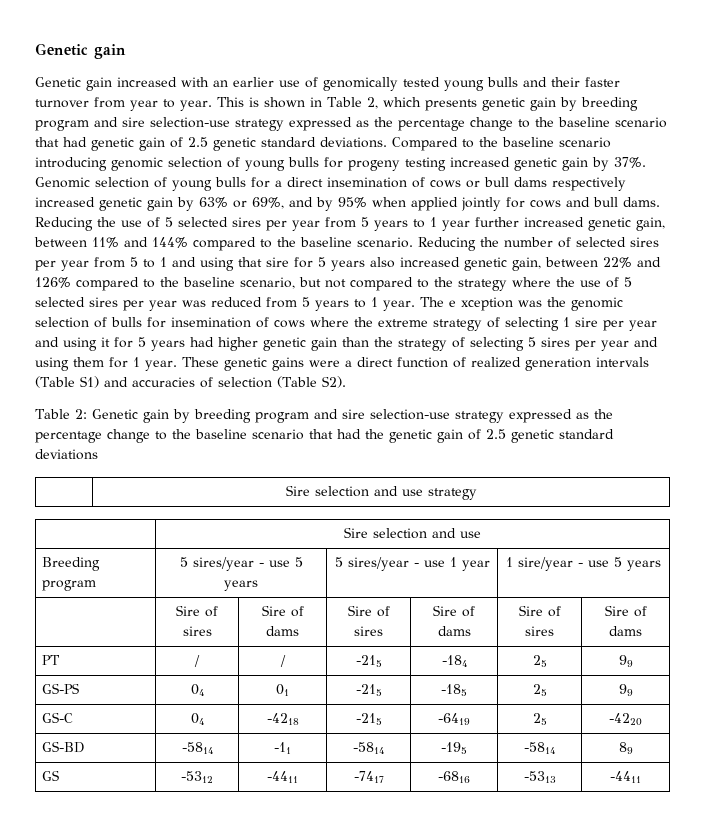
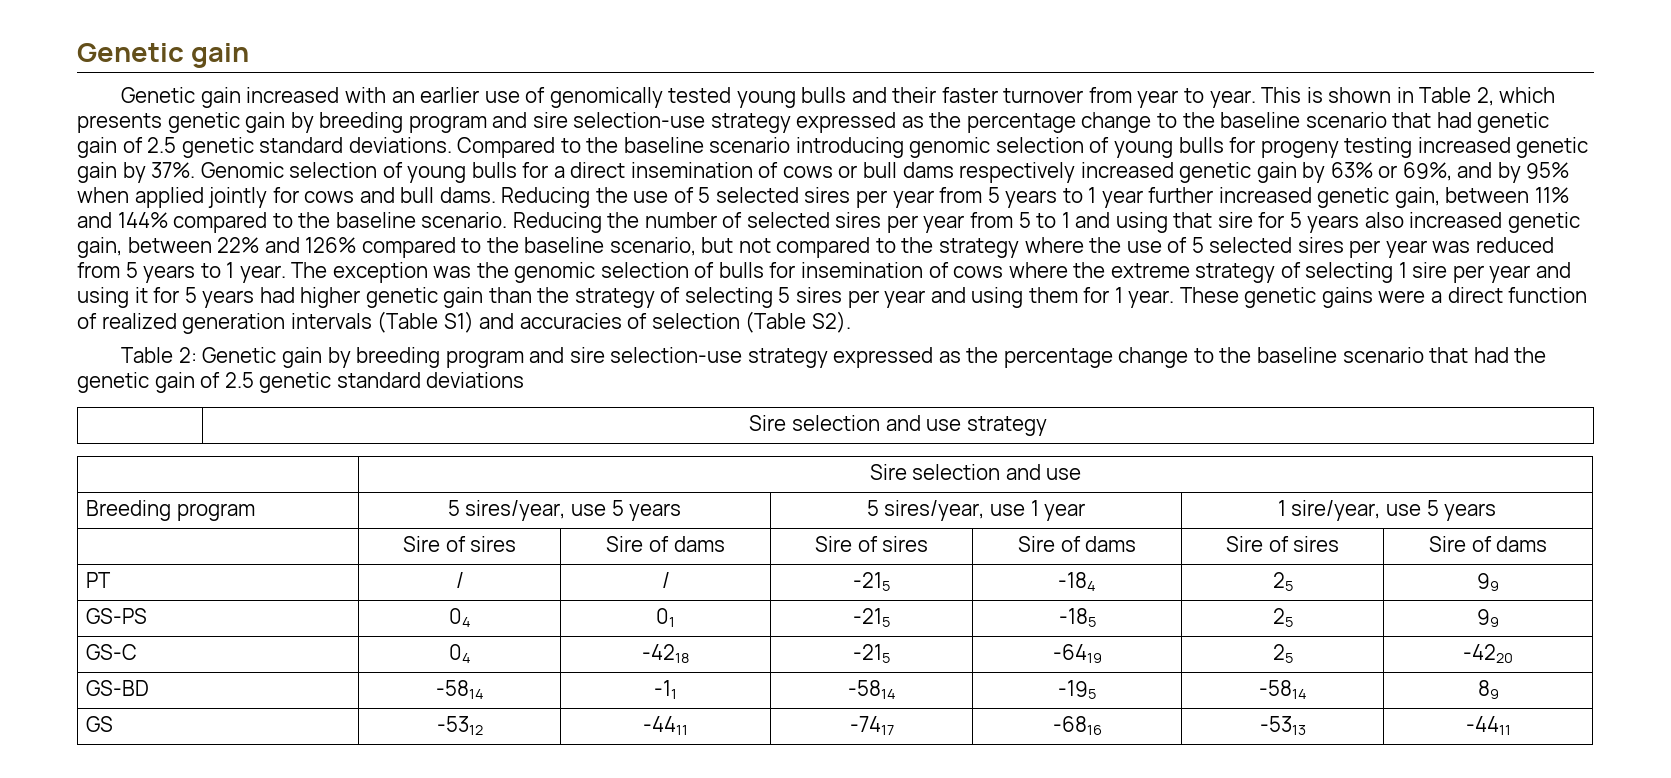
[449,297,513,311] e xception -> [332,262,428,283] exception
[192,557,264,571] sires/year - -> [465,500,566,521] sires/year,
[347,557,419,571] sires/year - -> [884,500,985,521] sires/year,
[518,557,583,571] sire/year - -> [1291,500,1381,521] sire/year,

